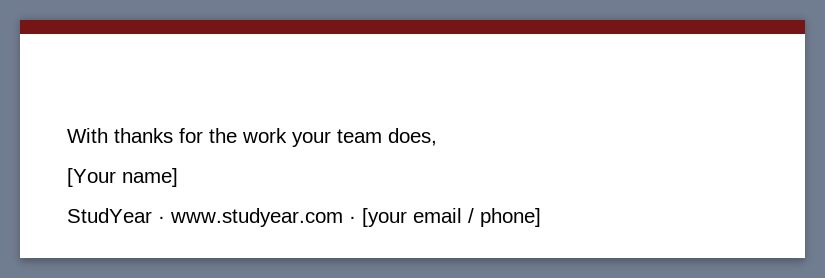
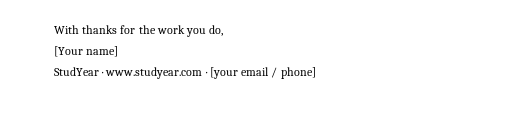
[292,128,437,147] your team does, -> [186,25,224,37] you do,

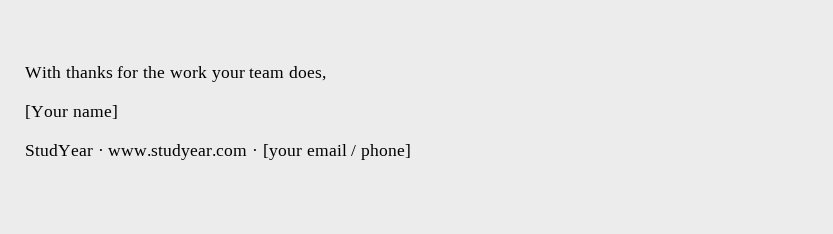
[186,25,224,37] you do, -> [211,66,327,82] your team does,

